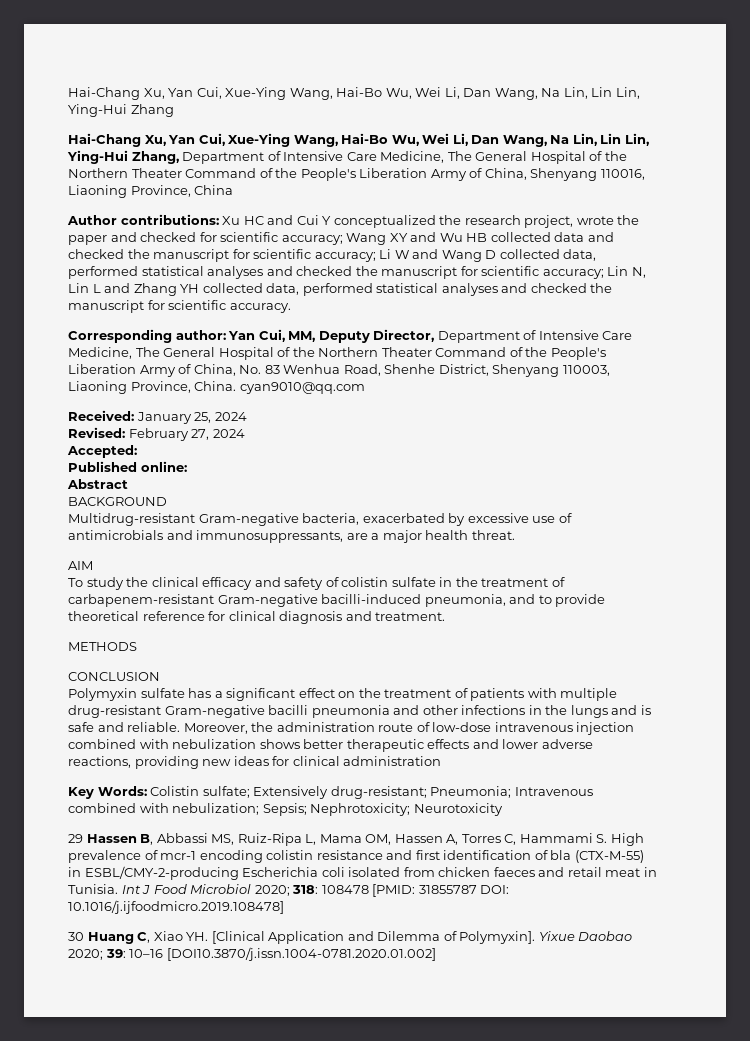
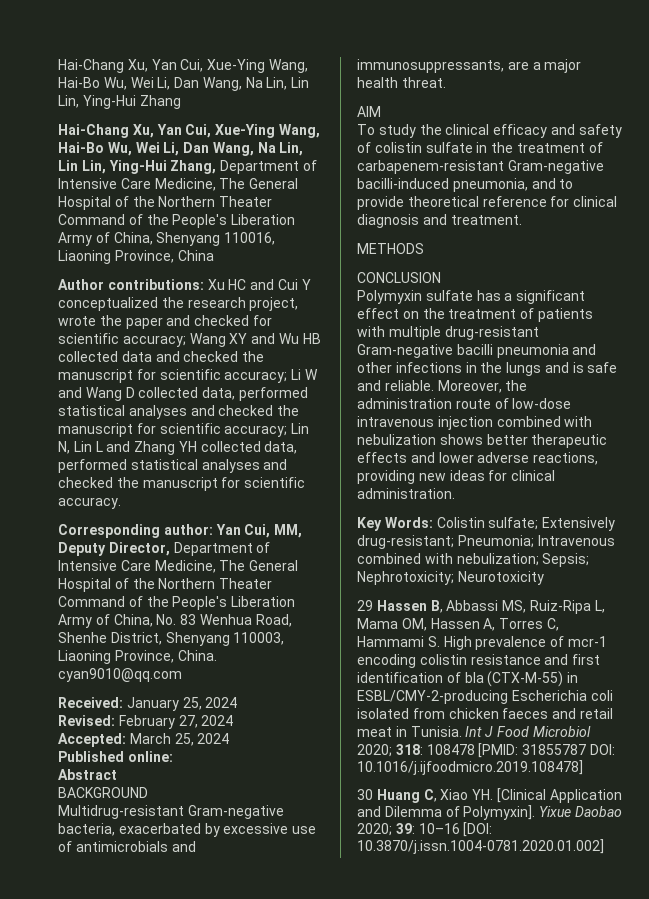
(137, 451) none -> [129,733,230,746] March 25, 2024
[343,756,442,766] administration -> [357,488,455,499] administration.
[166,947,436,961] [DOI10.3870/j.issn.1004-0781.2020.01.002] -> [463,822,493,837] [357,839,604,854] [DOI: 10.3870/j.issn.1004-0781.2020.01.002]

